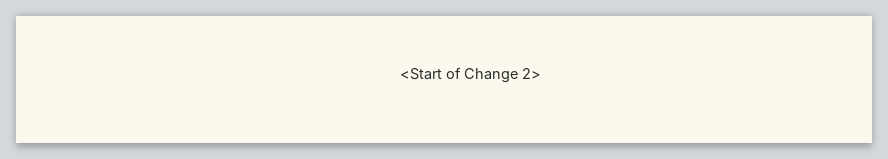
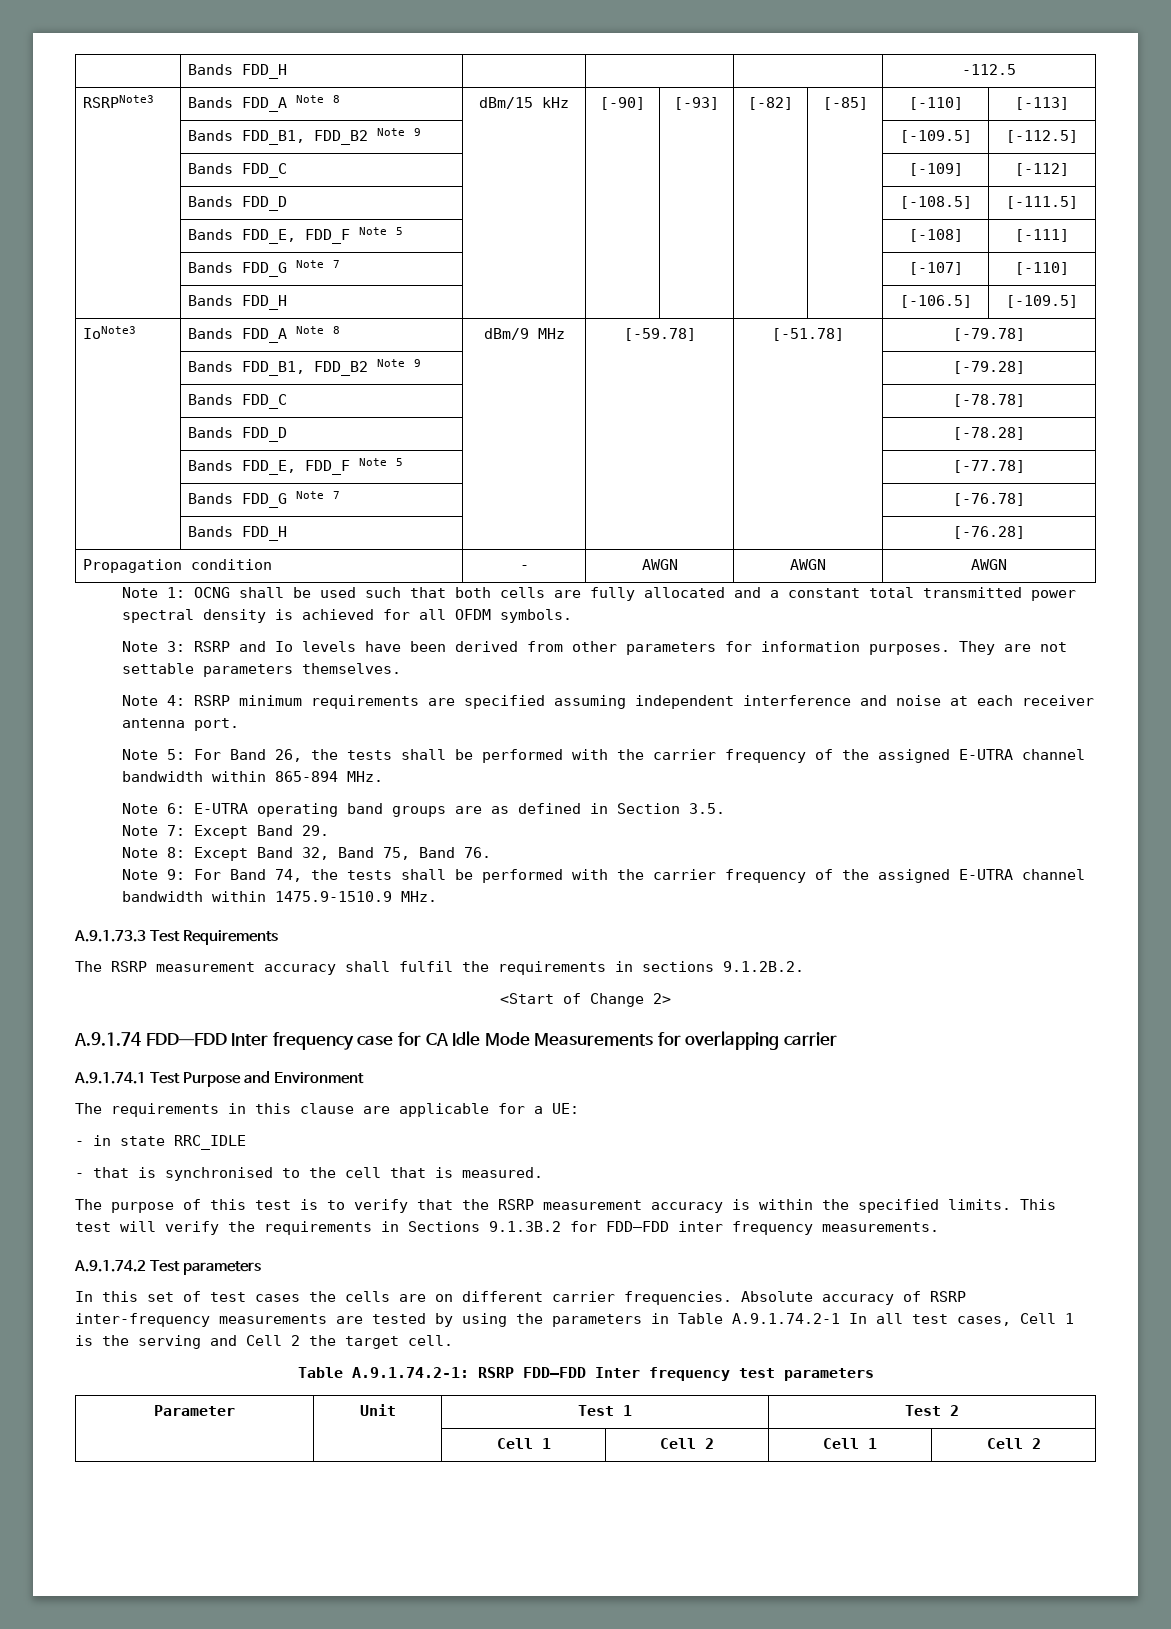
[399,67,541,83] <Start of Change 2> -> [187,64,287,79] [962,64,1016,75] [82,95,154,108] [187,95,340,112] [479,97,569,109] [600,97,645,110] [674,97,719,110] [748,97,793,110] [822,97,868,110] [908,97,963,110] [1015,97,1069,110] [187,128,421,145] [899,130,972,143] [1006,130,1078,143] [187,163,287,178] [908,163,963,176] [1015,163,1069,176] [187,196,287,211] [899,196,972,209] [1006,196,1078,209] [187,227,403,244] [908,229,963,242] [1015,229,1069,242] [187,260,340,277] [908,262,963,275] [1015,262,1069,275] [187,295,287,310] [899,295,972,308] [1006,295,1078,308] [82,326,136,339] [187,326,340,343] [483,328,565,340] [623,328,696,341] [772,328,844,341] [953,328,1025,341] [187,359,421,376] [953,361,1025,374] [187,394,287,409] [953,394,1025,407] [187,427,287,442] [953,427,1025,440] [187,458,403,475] [953,460,1025,473] [187,491,340,508] [953,493,1025,506] [187,526,287,541] [953,526,1025,539] [82,559,272,573] [519,565,529,570] [641,559,678,570] [790,559,826,570] [971,559,1007,570] [121,587,1076,601] [121,609,572,623] [121,641,1067,655] [121,663,401,677] [121,695,1094,709] [121,718,239,731] [121,749,1085,763] [121,771,383,782] [121,803,725,817] [121,825,329,839] [121,847,491,861] [121,869,1085,883] [121,891,437,902] [74,930,279,945] [75,961,804,975] [500,993,671,1007] [74,1031,838,1050] [74,1071,365,1087] [75,1103,579,1117] [75,1135,246,1150] [75,1167,543,1181] [75,1199,1056,1213] [75,1221,939,1235] [74,1260,262,1275] [75,1291,966,1305] [75,1313,1074,1327] [75,1335,453,1349] [297,1367,874,1381] [154,1405,235,1416] [359,1404,396,1416] [578,1405,632,1416] [905,1405,959,1416] [496,1438,551,1449] [660,1438,714,1449] [823,1438,877,1449] [986,1438,1041,1449] | Bands FDD_H | | | | -112.5 // RSRPNote3 | Bands FDD_A Note 8 | dBm/15 kHz | [-90] | [-93] | [-82] | [-85] | [-110] | [-113] // | Bands FDD_B1, FDD_B2 Note 9 | | | | | | [-109.5] | [-112.5] // | Bands FDD_C | | | | | | [-109] | [-112] // | Bands FDD_D | | | | | | [-108.5] | [-111.5] // | Bands FDD_E, FDD_F Note 5 | | | | | | [-108] | [-111] // | Bands FDD_G Note 7 | | | | | | [-107] | [-110] // | Bands FDD_H | | | | | | [-106.5] | [-109.5] // IoNote3 | Bands FDD_A Note 8 | dBm/9 MHz | [-59.78] | [-51.78] | [-79.78] // | Bands FDD_B1, FDD_B2 Note 9 | | | | [-79.28] // | Bands FDD_C | | | | [-78.78] // | Bands FDD_D | | | | [-78.28] // | Bands FDD_E, FDD_F Note 5 | | | | [-77.78] // | Bands FDD_G Note 7 | | | | [-76.78] // | Bands FDD_H | | | | [-76.28] // Propagation condition | - | AWGN | AWGN | AWGN // Note 1: OCNG shall be used such that both cells are fully allocated and a constant total transmitted power spectral density is achieved for all OFDM symbols. // Note 3: RSRP and Io levels have been derived from other parameters for information purposes. They are not settable parameters themselves. // Note 4: RSRP minimum requirements are specified assuming independent interference and noise at each receiver antenna port. // Note 5: For Band 26, the tests shall be performed with the carrier frequency of the assigned E-UTRA channel bandwidth within 865-894 MHz. // Note 6: E-UTRA operating band groups are as defined in Section 3.5. // Note 7: Except Band 29. // Note 8: Except Band 32, Band 75, Band 76. // Note 9: For Band 74, the tests shall be performed with the carrier frequency of the assigned E-UTRA channel bandwidth within 1475.9-1510.9 MHz. // A.9.1.73.3 Test Requirements // The RSRP measurement accuracy shall fulfil the requirements in sections 9.1.2B.2. // <Start of Change 2> // A.9.1.74 FDD—FDD Inter frequency case for CA Idle Mode Measurements for overlapping carrier // A.9.1.74.1 Test Purpose and Environment // The requirements in this clause are applicable for a UE: // - in state RRC_IDLE // - that is synchronised to the cell that is measured. // The purpose of this test is to verify that the RSRP measurement accuracy is within the specified limits. This test will verify the requirements in Sections 9.1.3B.2 for FDD—FDD inter frequency measurements. // A.9.1.74.2 Test parameters // In this set of test cases the cells are on different carrier frequencies. Absolute accuracy of RSRP inter-frequency measurements are tested by using the parameters in Table A.9.1.74.2-1 In all test cases, Cell 1 is the serving and Cell 2 the target cell. // Table A.9.1.74.2-1: RSRP FDD—FDD Inter frequency test parameters // Parameter | Unit | Test 1 | Test 2 // | | Cell 1 | Cell 2 | Cell 1 | Cell 2

